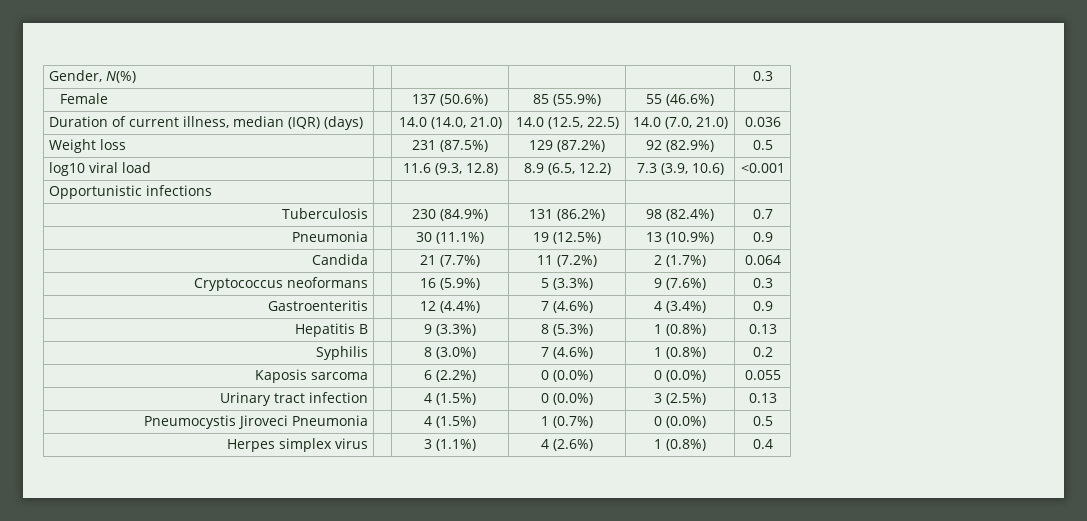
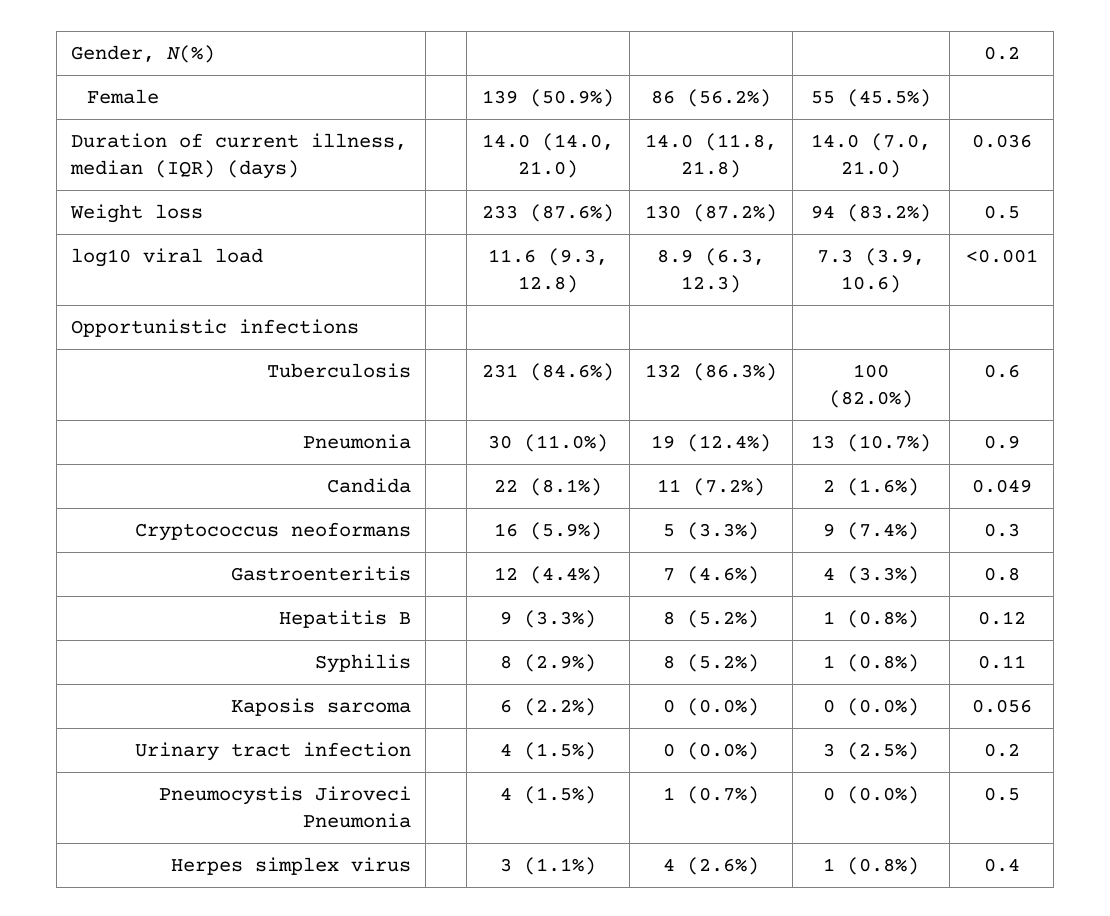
[752,71,773,81] 0.3 -> [983,46,1020,60] 0.2
[412,94,488,106] [533,94,601,106] 137 (50.6%) | 85 (55.9%) -> [482,89,614,107] [651,89,771,107] 139 (50.9%) | 86 (56.2%)
[666,94,714,106] (46.6%) -> [847,89,931,107] (45.5%)
[547,117,619,129] (12.5, 22.5) -> [705,133,777,151] [681,160,741,178] (11.8, 21.8)
[412,140,488,152] [529,140,553,150] 231 (87.5%) | 129 -> [482,204,614,222] [645,205,681,219] 233 (87.6%) | 130
[646,140,714,152] 92 (82.9%) -> [811,204,931,222] 94 (83.2%)
[547,163,611,175] (6.5, 12.2) -> [705,248,765,266] [681,275,741,293] (6.3, 12.3)
[412,209,488,221] [529,209,605,221] [646,209,714,221] [752,209,773,219] 230 (84.9%) | 131 (86.2%) | 98 (82.4%) | 0.7 -> [482,363,614,381] [645,363,777,381] [853,364,889,378] [829,390,913,408] [983,364,1020,378] 231 (84.6%) | 132 (86.3%) | 100 (82.0%) | 0.6
[436,232,484,244] (11.1%) -> [524,434,608,452] (11.0%)
[553,232,601,244] (12.5%) -> [687,434,771,452] (12.4%)
[666,232,714,244] (10.9%) -> [847,434,931,452] (10.7%)
[420,255,480,267] 21 (7.7%) -> [494,478,602,496] 22 (8.1%)
[666,255,706,267] [744,255,781,265] (1.7%) | 0.064 -> [847,478,919,496] [971,479,1032,493] (1.6%) | 0.049
[666,278,706,290] (7.6%) -> [847,522,919,540] (7.4%)
[666,301,706,313] [752,301,773,311] (3.4%) | 0.9 -> [847,566,919,584] [983,567,1020,581] (3.3%) | 0.8
[553,324,593,336] [654,324,706,336] [748,324,777,334] (5.3%) | 1 (0.8%) | 0.13 -> [687,610,759,628] [823,610,919,628] [977,611,1026,625] (5.2%) | 1 (0.8%) | 0.12
[436,347,476,359] [541,347,593,359] [654,347,706,359] [752,347,773,357] (3.0%) | 7 (4.6%) | 1 (0.8%) | 0.2 -> [524,654,596,672] [663,654,759,672] [823,654,919,672] [977,655,1026,669] (2.9%) | 8 (5.2%) | 1 (0.8%) | 0.11
[744,370,781,380] 0.055 -> [971,699,1032,713] 0.056
[748,393,777,403] 0.13 -> [983,743,1020,757] 0.2

